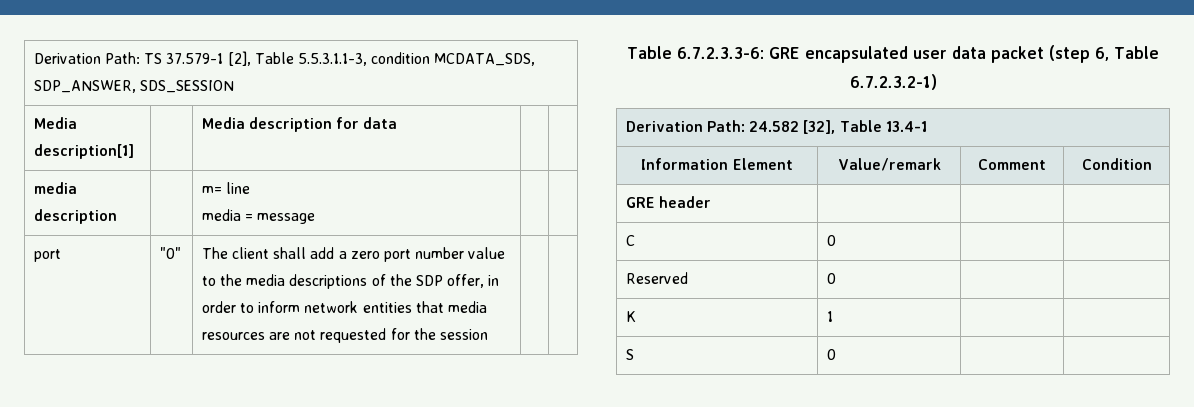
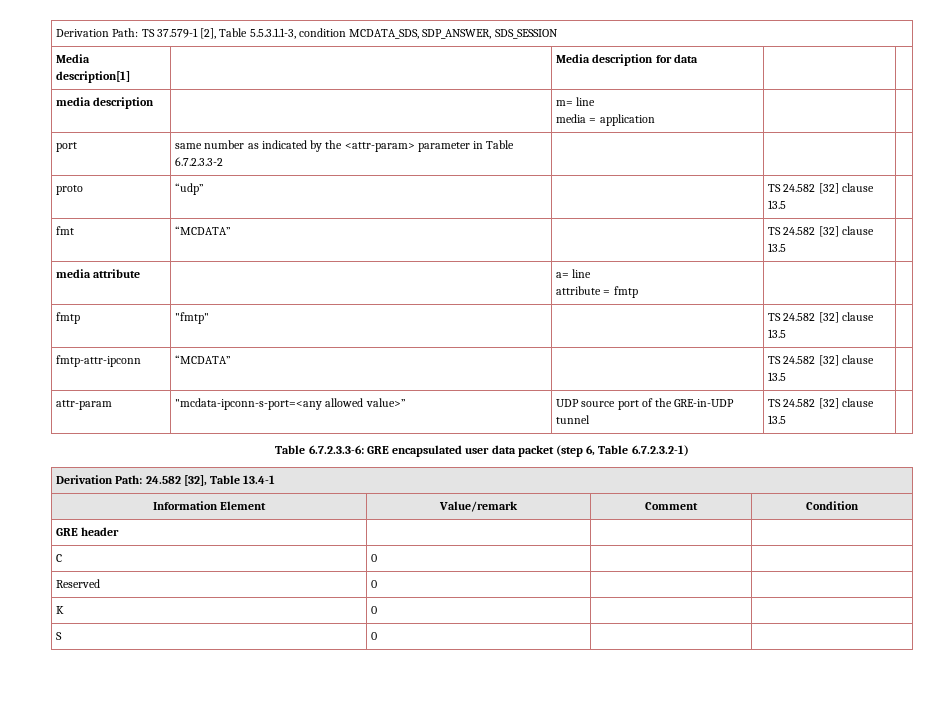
[257,213,316,224] message -> [599,114,655,126] application
[159,247,181,259] [201,247,506,262] [201,274,500,289] [201,301,487,313] [201,328,488,343] "0" | The client shall add a zero port number value to the media descriptions of the SDP offer, in order to inform network entities that media resources are not requested for the session | -> [175,140,515,152] [175,157,224,166] [56,185,84,195] [175,183,205,195] [768,183,874,194] [768,200,787,209] [56,226,75,235] [175,226,232,235] [768,226,874,237] [768,243,787,252] [56,269,141,278] [556,269,592,278] [556,286,638,298] [56,312,81,324] [175,312,210,324] [768,312,874,323] [768,329,787,338] [56,355,142,367] [175,355,232,364] [768,355,874,366] [768,372,787,381] [56,400,113,410] [175,398,406,410] [556,398,735,410] [556,415,591,424] [768,398,874,409] [768,415,787,424] same number as indicated by the <attr-param> parameter in Table 6.7.2.3.3-2 | | | // proto | “udp” | | TS 24.582 [32] clause 13.5 | // fmt | “MCDATA” | | TS 24.582 [32] clause 13.5 | // media attribute | | a= line // attribute = fmtp | | // fmtp | "fmtp" | | TS 24.582 [32] clause 13.5 | // fmtp-attr-ipconn | “MCDATA” | | TS 24.582 [32] clause 13.5 | // attr-param | "mcdata-ipconn-s-port=<any allowed value>” | UDP source port of the GRE-in-UDP tunnel | TS 24.582 [32] clause 13.5
[826,311,833,322] 1 -> [371,606,378,614] 0

